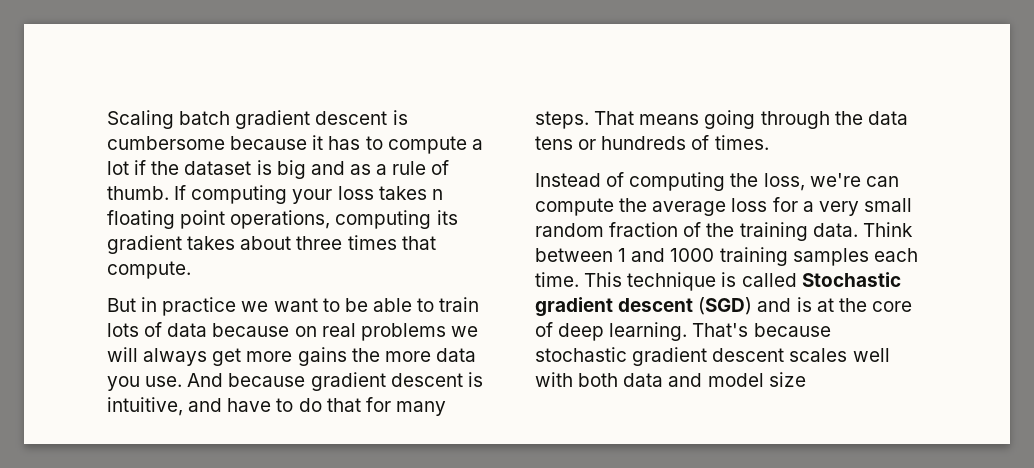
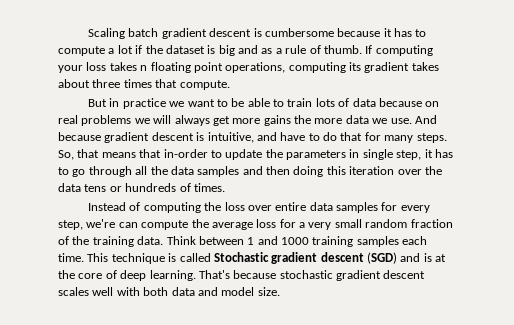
[107,376,140,391] you -> [372,118,388,124] we
[594,110,830,129] That means going through -> [58,149,453,160] [58,166,422,177] So, that means that in-order to update the parameters in single step, it has to go through all the data samples and then doing this iteration over
[763,173,805,191] loss, -> [224,202,430,213] [58,220,83,230] loss over entire data samples for every step,
[768,372,806,387] size -> [257,287,280,296] size.

